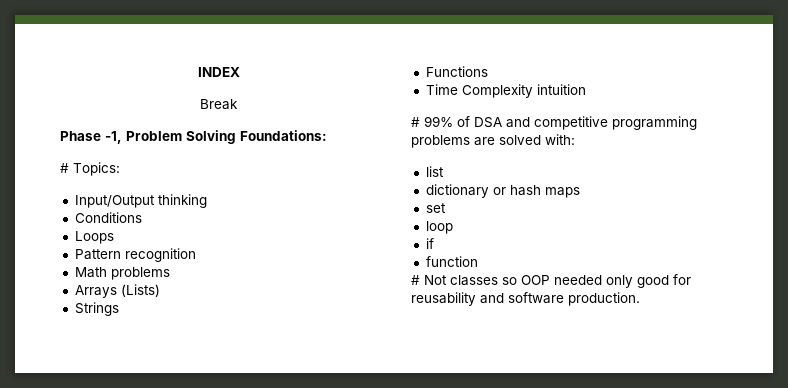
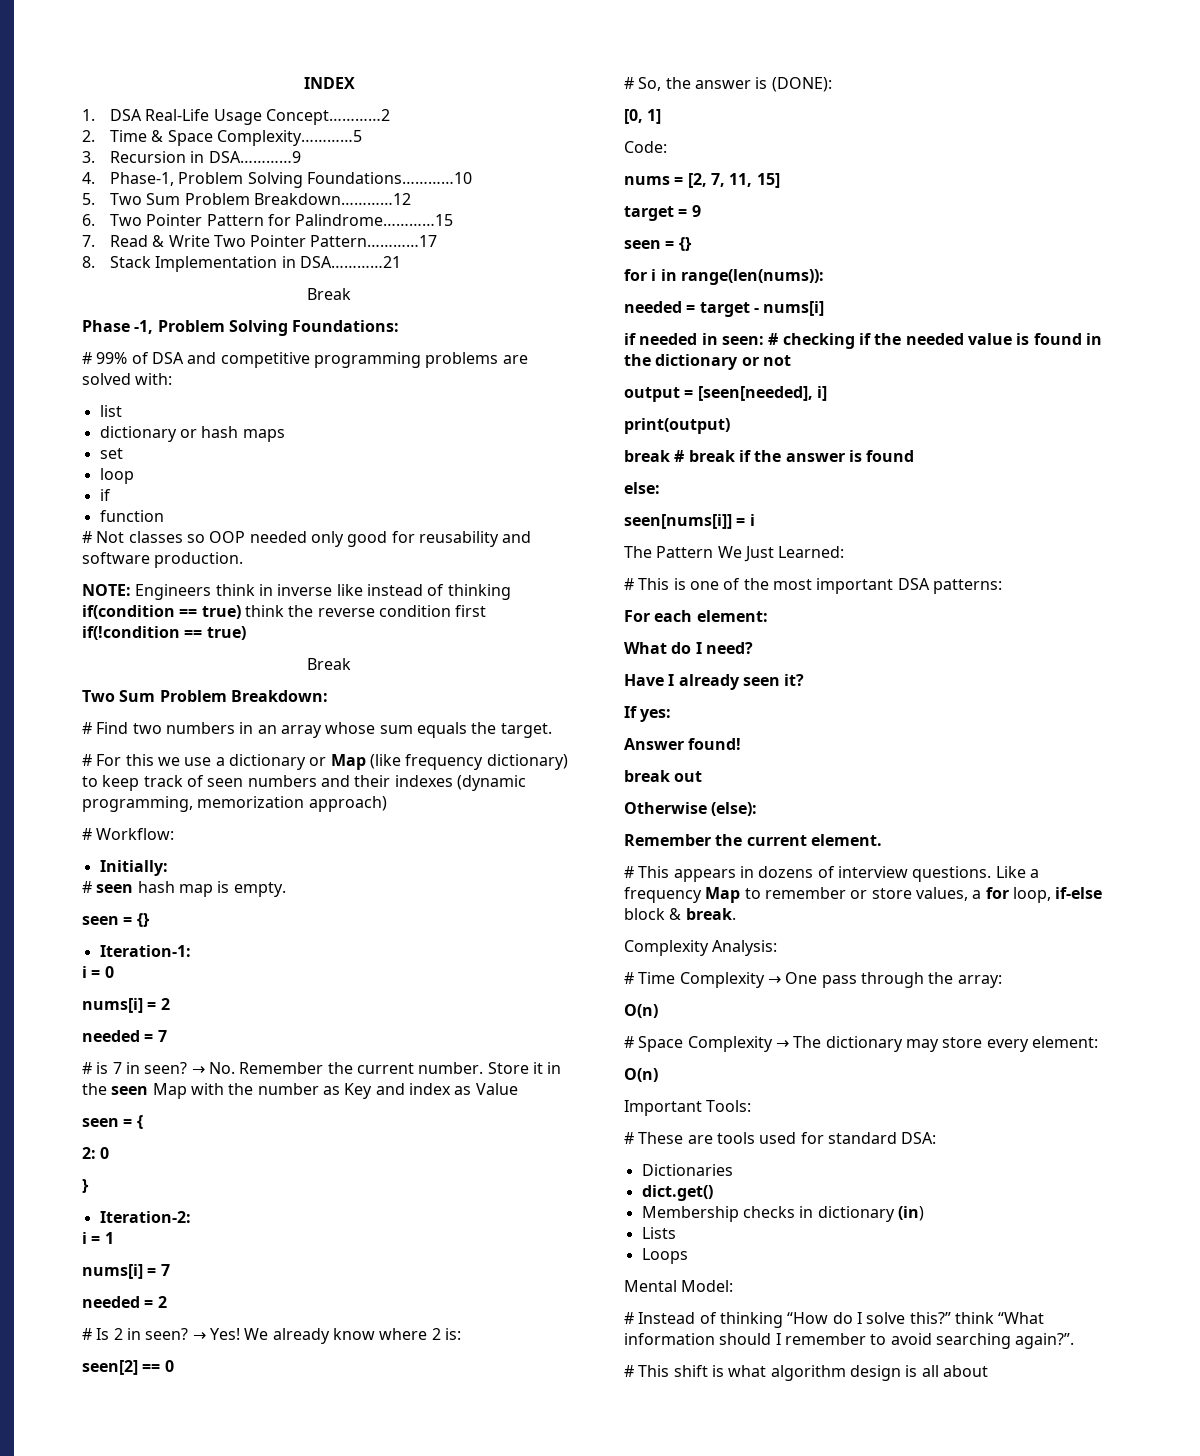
(240, 72) none -> [82,109,390,125] [82,130,362,146] [82,151,301,163] [82,172,472,188] [82,193,411,205] [82,214,454,226] [82,235,438,247] [82,256,401,272] // 1. DSA Real-Life Usage Concept…………2 // 2. Time & Space Complexity…………5 // 3. Recursion in DSA…………9 // 4. Phase-1, Problem Solving Foundations…………10 // 5. Two Sum Problem Breakdown…………12 // 6. Two Pointer Pattern for Palindrome…………15 // 7. Read & Write Two Pointer Pattern…………17 // 8. Stack Implementation in DSA…………21
[60,162,120,176] [74,194,207,208] [74,212,142,223] [74,231,114,244] [74,248,196,262] [74,267,170,280] [74,284,160,298] [74,302,119,316] [425,66,488,77] [425,84,586,98] // # Topics: // Input/Output thinking // Conditions // Loops // Pattern recognition // Math problems // Arrays (Lists) // Strings // Functions // Time Complexity intuition -> (400, 326) none
(640, 299) none -> [82,584,511,600] [82,605,487,619] [82,626,246,640] [307,658,351,670] [82,690,328,702] [82,722,552,738] [82,754,568,770] [82,775,526,791] [82,796,387,812] [82,828,175,840] [99,860,168,876] [82,881,286,897] [82,913,150,927] [99,945,191,957] [82,966,114,978] [82,998,170,1013] [82,1030,167,1042] [82,1062,562,1074] [82,1083,518,1099] [82,1115,143,1129] [82,1147,110,1159] [82,1179,89,1193] [99,1211,191,1223] [82,1232,114,1244] [82,1264,170,1279] [82,1296,167,1308] [82,1328,461,1344] [82,1360,174,1375] [624,77,832,92] [624,109,662,124] [624,141,667,153] [624,173,780,188] [624,205,701,221] [624,237,692,251] [624,269,824,285] [624,301,825,317] [624,333,1102,349] [624,354,791,370] [624,386,827,402] [624,418,730,434] [624,450,915,462] [624,482,660,494] [624,514,755,529] [624,546,845,562] [624,578,1002,594] [624,610,768,622] [624,642,753,654] [624,674,805,690] [624,706,672,722] [624,738,742,750] [624,770,703,782] [624,802,758,816] [624,834,882,846] [624,866,1039,882] [624,887,1103,903] [624,908,736,920] [624,940,778,956] [624,972,1002,988] [624,1004,658,1018] [624,1036,1098,1052] [624,1068,658,1082] [624,1100,752,1116] [624,1132,937,1144] [641,1164,733,1176] [641,1185,713,1201] [641,1206,924,1222] [641,1227,676,1239] [641,1248,688,1264] [624,1280,734,1292] [624,1312,1045,1328] [624,1333,1075,1349] [624,1365,988,1381] // NOTE: Engineers think in inverse like instead of thinking if(condition == true) think the reverse condition first if(!condition == true) // Break // Two Sum Problem Breakdown: // # Find two numbers in an array whose sum equals the target. // # For this we use a dictionary or Map (like frequency dictionary) to keep track of seen numbers and their indexes (dynamic programming, memorization approach) // # Workflow: // Initially: // # seen hash map is empty. // seen = {} // Iteration-1: // i = 0 // nums[i] = 2 // needed = 7 // # is 7 in seen? → No. Remember the current number. Store it in the seen Map with the number as Key and index as Value // seen = { // 2: 0 // } // Iteration-2: // i = 1 // nums[i] = 7 // needed = 2 // # Is 2 in seen? → Yes! We already know where 2 is: // seen[2] == 0 // # So, the answer is (DONE): // [0, 1] // Code: // nums = [2, 7, 11, 15] // target = 9 // seen = {} // for i in range(len(nums)): // needed = target - nums[i] // if needed in seen: # checking if the needed value is found in the dictionary or not // output = [seen[needed], i] // print(output) // break # break if the answer is found // else: // seen[nums[i]] = i // The Pattern We Just Learned: // # This is one of the most important DSA patterns: // For each element: // What do I need? // Have I already seen it? // If yes: // Answer found! // break out // Otherwise (else): // Remember the current element. // # This appears in dozens of interview questions. Like a frequency Map to remember or store values, a for loop, if-else block & break. // Complexity Analysis: // # Time Complexity → One pass through the array: // O(n) // # Space Complexity → The dictionary may store every element: // O(n) // Important Tools: // # These are tools used for standard DSA: // Dictionaries // dict.get() // Membership checks in dictionary (in) // Lists // Loops // Mental Model: // # Instead of thinking “How do I solve this?” think “What information should I remember to avoid searching again?”. // # This shift is what algorithm design is all about

